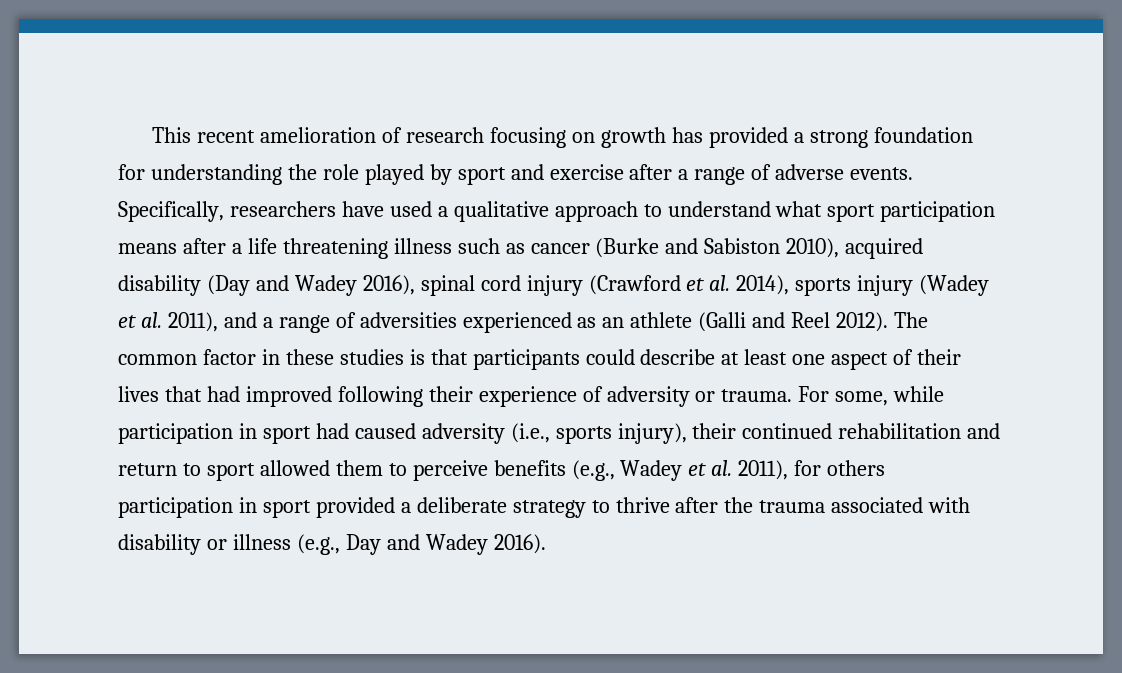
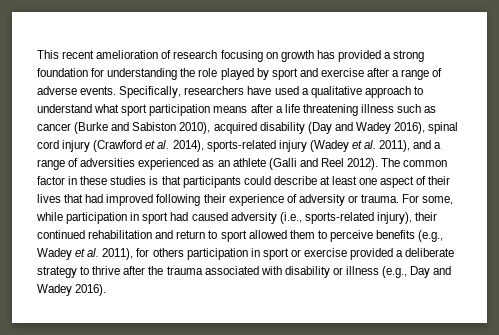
[795,278,852,296] sports -> [206,140,276,152] sports-related
[555,426,612,444] sports -> [304,212,374,224] sports-related
(311, 509) none -> [290,248,348,257] or exercise

